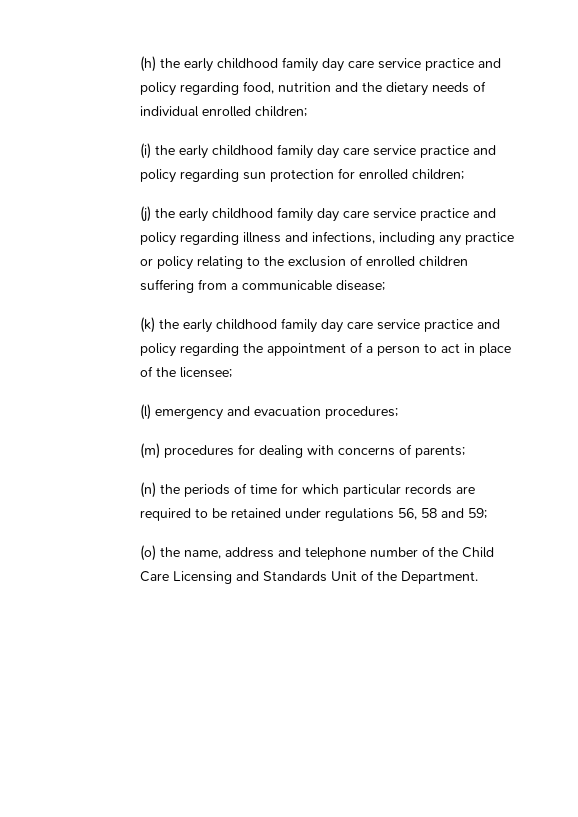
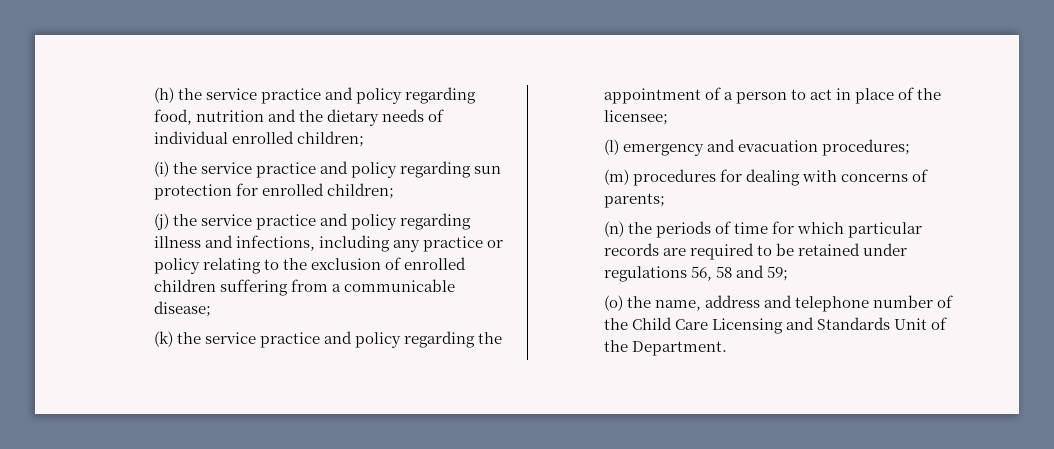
[183,57,374,72] early childhood family day care -> (202, 94) none
[178,144,369,159] early childhood family day care -> (197, 168) none
[178,207,369,222] early childhood family day care -> (197, 220) none
[182,318,373,333] early childhood family day care -> (201, 338) none

